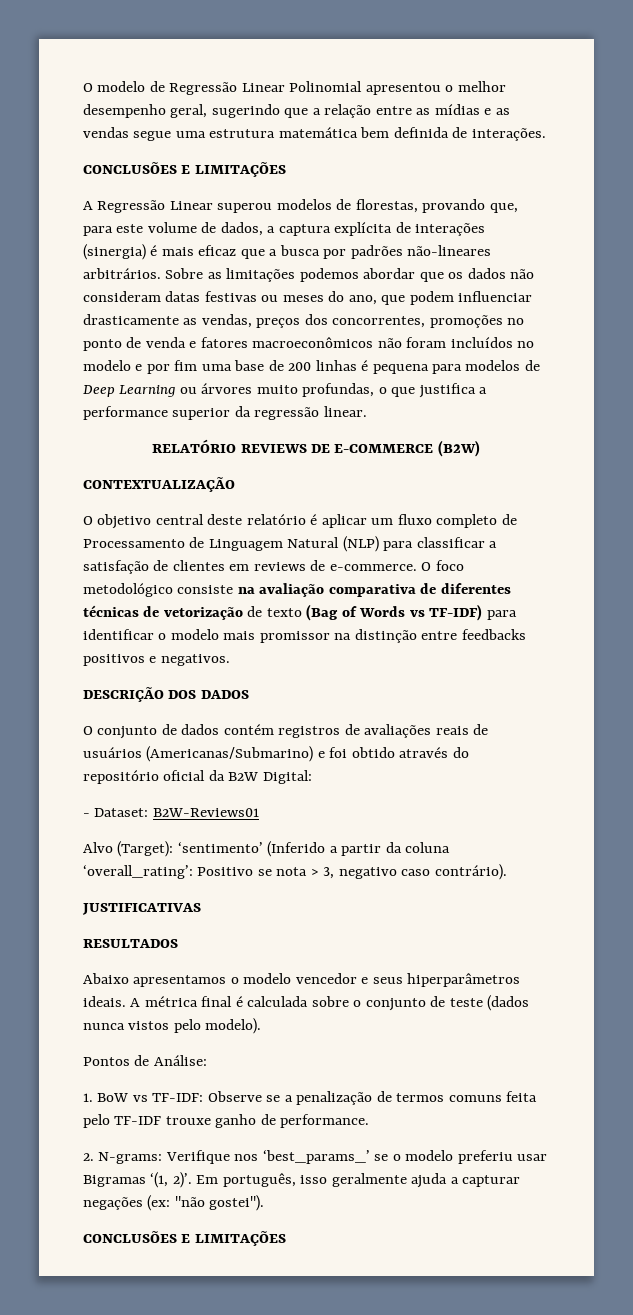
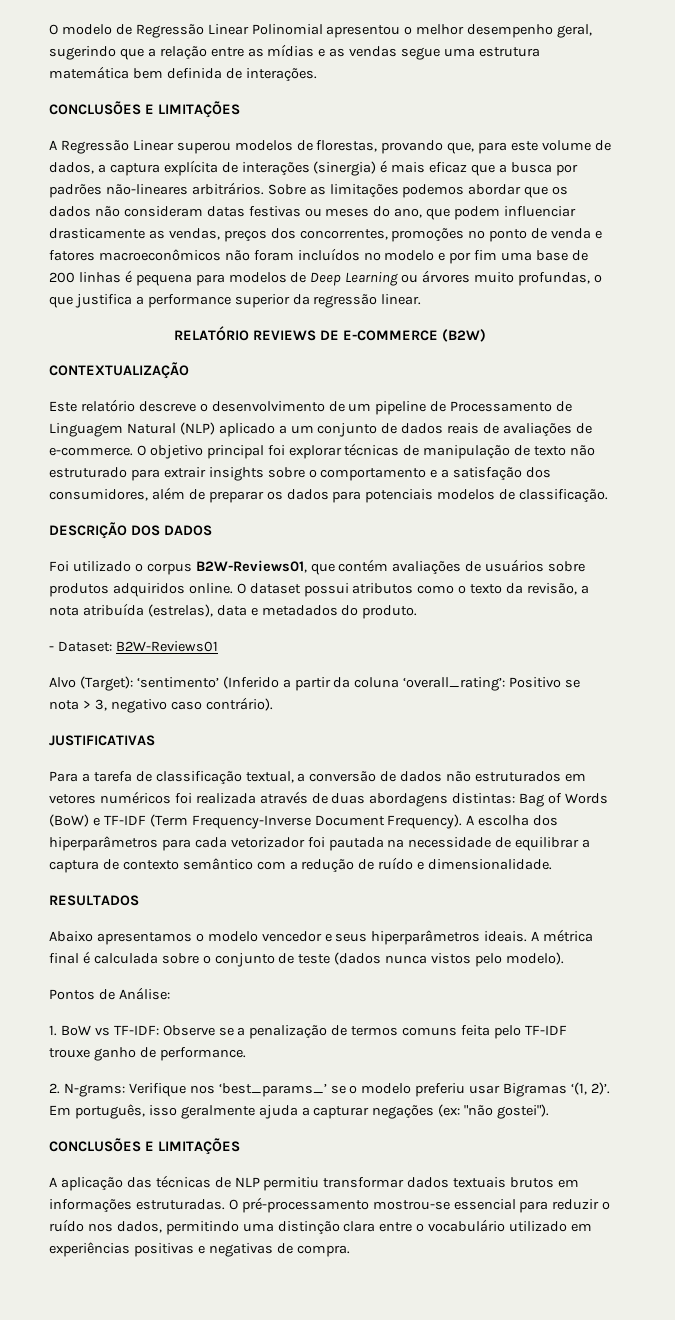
[83,514,498,529] O objetivo central deste relatório é aplicar um fluxo completo -> [49,399,427,415] Este relatório descreve o desenvolvimento de um pipeline
[383,537,498,551] [83,560,464,574] [83,583,511,597] [83,605,243,620] para classificar a satisfação de clientes em reviews de e-commerce. O foco metodológico consiste na avaliação comparativa de diferentes técnicas de vetorização -> [218,423,592,437] [49,443,511,459] aplicado a um conjunto de dados reais de avaliações de e-commerce. O objetivo principal foi explorar técnicas de manipulação
[306,604,517,621] [83,629,526,643] [83,654,230,666] [83,687,249,702] [83,724,489,739] [83,746,469,762] [83,770,312,784] (Bag of Words vs TF-IDF) para identificar o modelo mais promissor na distinção entre feedbacks positivos e negativos. // DESCRIÇÃO DOS DADOS // O conjunto de dados contém registros de avaliações reais de usuários (Americanas/Submarino) e foi obtido através do repositório oficial da B2W Digital: -> [570,445,596,456] [49,467,552,481] [49,487,609,503] [49,522,212,539] [49,559,586,575] [49,583,589,597] [49,603,418,619] não estruturado para extrair insights sobre o comportamento e a satisfação dos consumidores, além de preparar os dados para potenciais modelos de classificação. // DESCRIÇÃO DOS DADOS // Foi utilizado o corpus B2W-Reviews01, que contém avaliações de usuários sobre produtos adquiridos online. O dataset possui atributos como o texto da revisão, a nota atribuída (estrelas), data e metadados do produto.
(201, 909) none -> [49,771,586,785] [49,791,609,807] [49,814,559,829] [49,836,591,851] [49,857,553,873] // Para a tarefa de classificação textual, a conversão de dados não estruturados em vetores numéricos foi realizada através de duas abordagens distintas: Bag of Words (BoW) e TF-IDF (Term Frequency-Inverse Document Frequency). A escolha dos hiperparâmetros para cada vetorizador foi pautada na necessidade de equilibrar a captura de contexto semântico com a redução de ruído e dimensionalidade.
(286, 1238) none -> [49,1175,580,1191] [49,1197,611,1213] [49,1219,593,1235] [49,1242,350,1257] // A aplicação das técnicas de NLP permitiu transformar dados textuais brutos em informações estruturadas. O pré-processamento mostrou-se essencial para reduzir o ruído nos dados, permitindo uma distinção clara entre o vocabulário utilizado em experiências positivas e negativas de compra.

